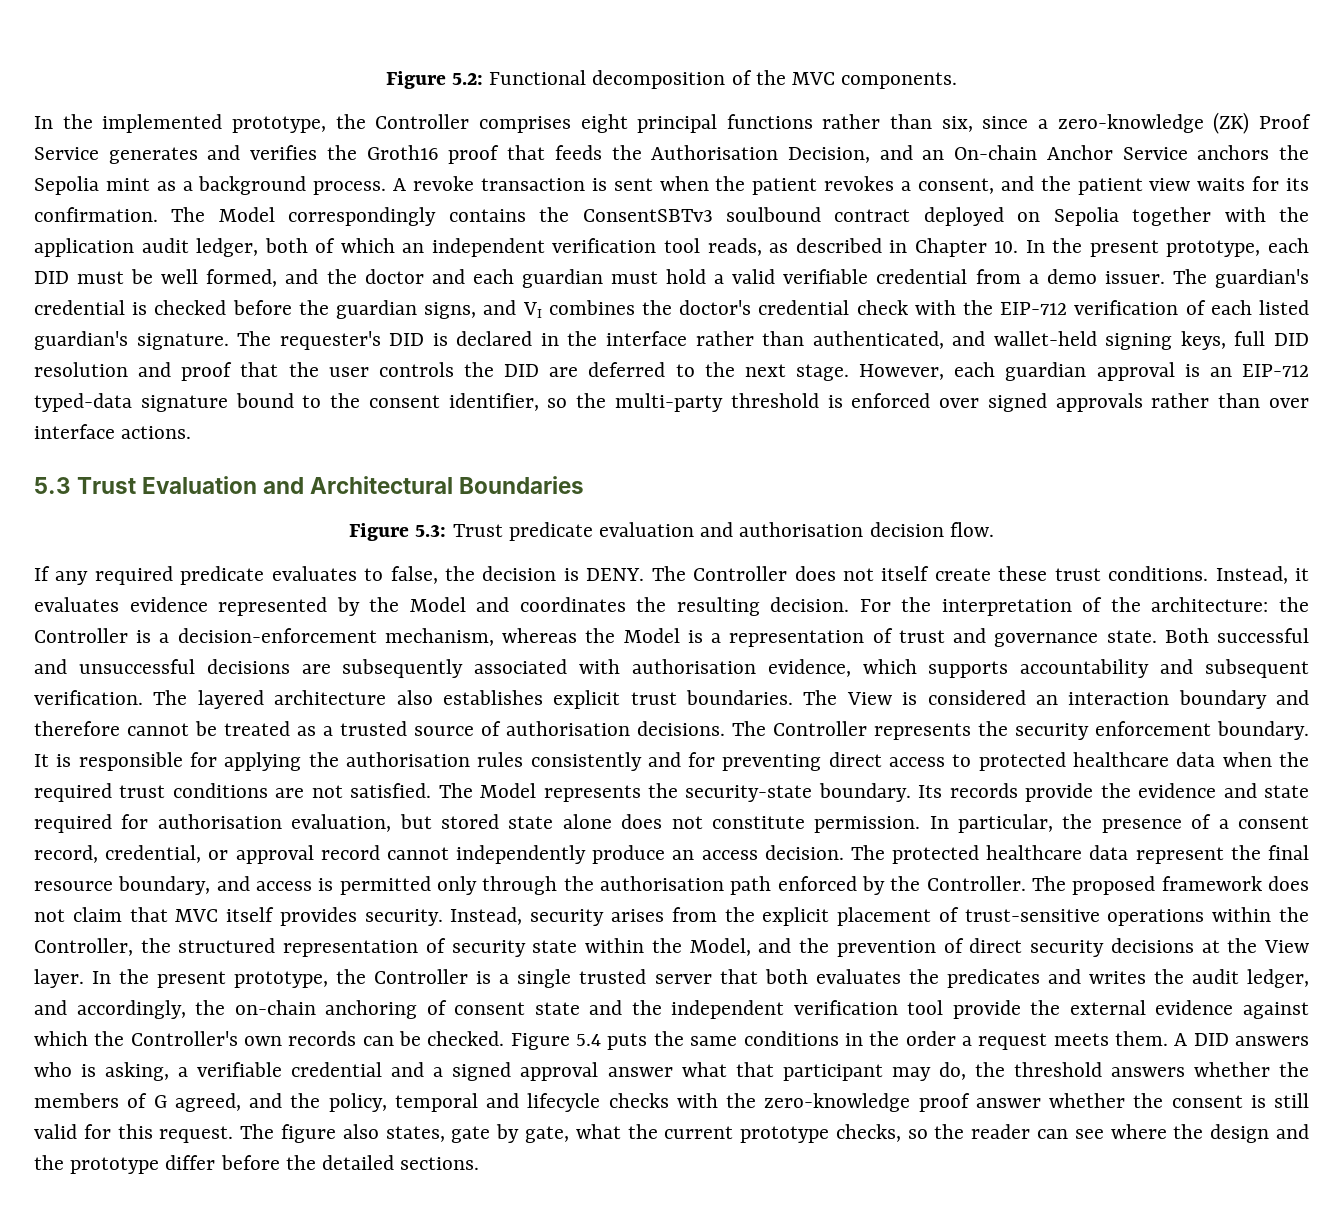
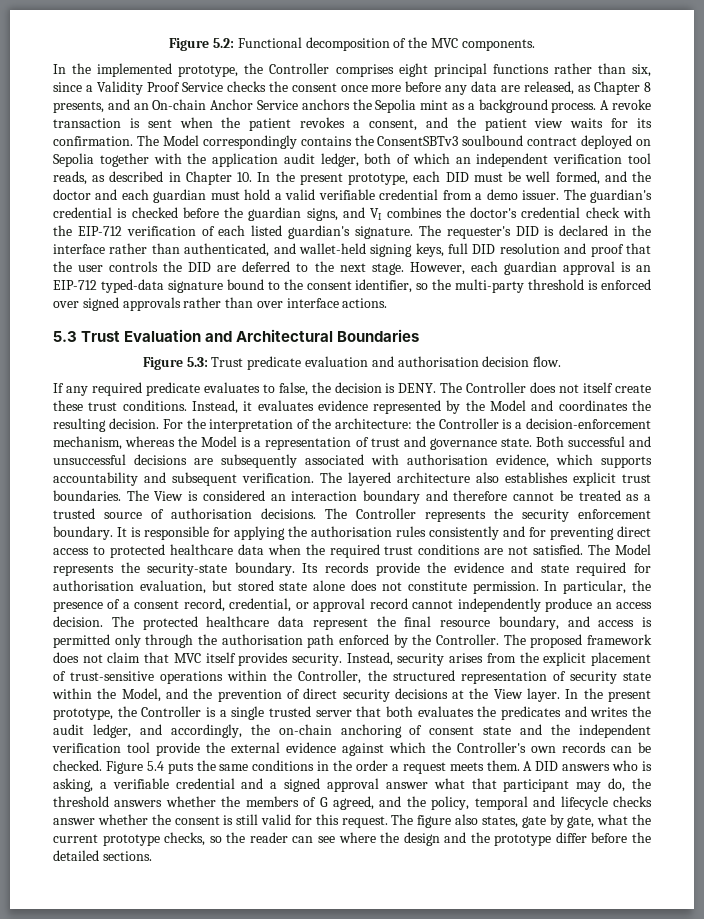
[1057,112,1311,134] [34,145,870,164] zero-knowledge (ZK) Proof Service generates and verifies the Groth16 proof that feeds the Authorisation Decision, -> [96,81,652,95] [53,101,104,113] Validity Proof Service checks the consent once more before any data are released, as Chapter 8 presents,
[676,1093,970,1112] with the zero-knowledge proof -> (653, 801) none

